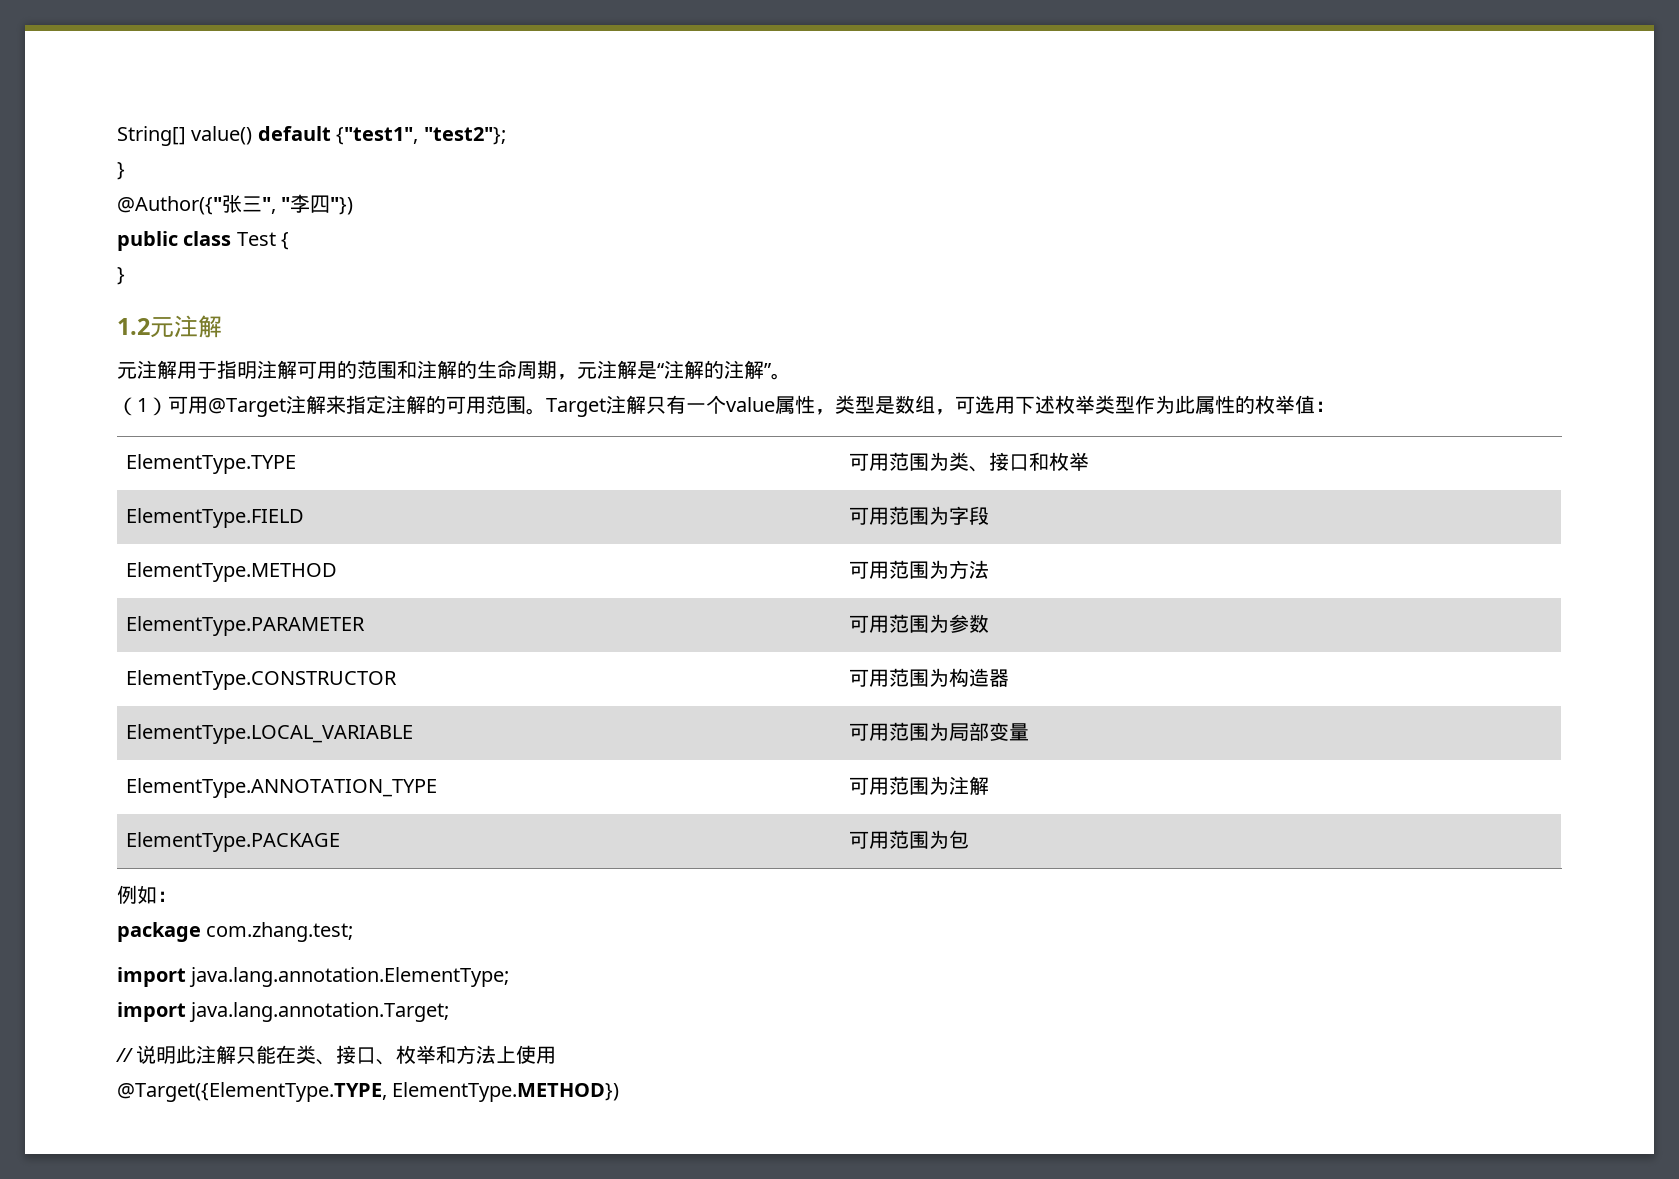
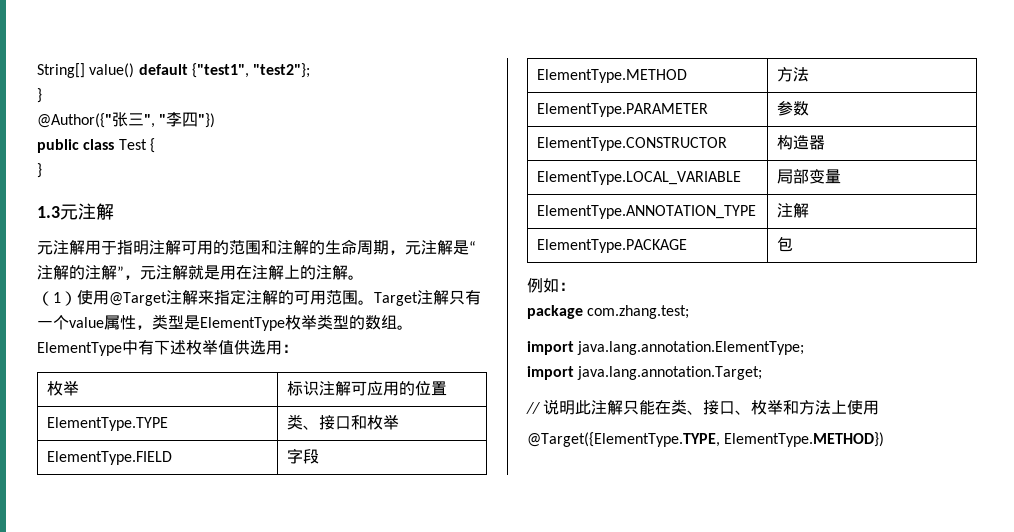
[117,318,150,335] 1.2 -> [37,206,60,218] 1.3
(771, 370) none -> [124,265,348,280] ，元注解就是用在注解上的注解
[168,396,188,414] 可 -> [77,290,93,305] 使
[895,395,1335,415] 数组，可选用下述枚举类型作为此属性的枚举值： -> [200,314,413,331] [37,340,298,356] [47,381,80,396] [287,381,448,396] ElementType枚举类型的数组。ElementType中有下述枚举值供选用： // 枚举 | 标识注解可应用的位置
[849,452,950,471] 可用范围为 -> (169, 424) none
[849,506,950,525] 可用范围为 -> (173, 458) none
[849,560,950,579] 可用范围为 -> (688, 76) none
[849,614,950,633] 可用范围为 -> (709, 110) none
[849,668,950,687] 可用范围为 -> (728, 144) none
[849,722,950,741] 可用范围为 -> (742, 178) none
[849,776,950,795] 可用范围为 -> (757, 212) none
[849,830,950,849] 可用范围为 -> (688, 246) none

